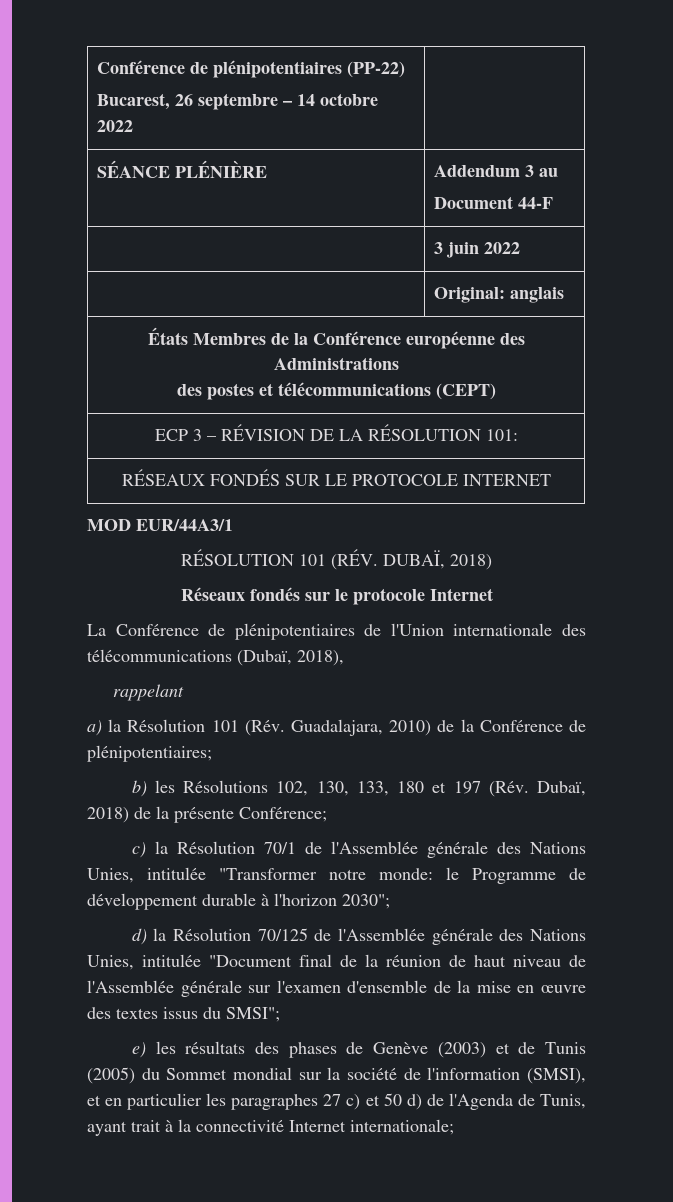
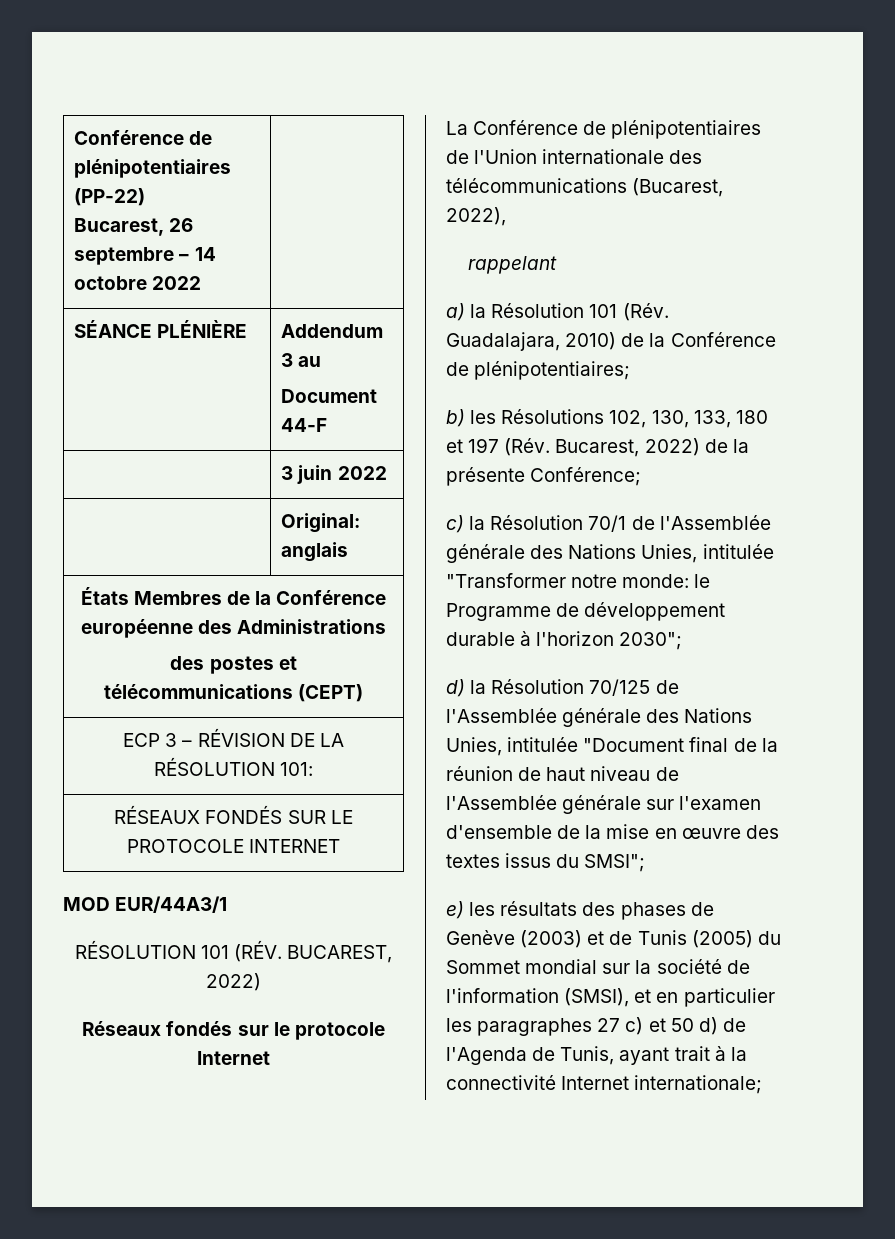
[383,550,492,570] DUBAÏ, 2018) -> [287,945,393,963] [206,973,261,991] BUCAREST, 2022)
[237,650,344,666] (Dubaï, 2018), -> [632,178,724,197] [446,207,506,226] (Bucarest, 2022),
[536,781,586,796] [87,807,129,823] Dubaï, 2018) -> [555,438,700,457] Bucarest, 2022)

